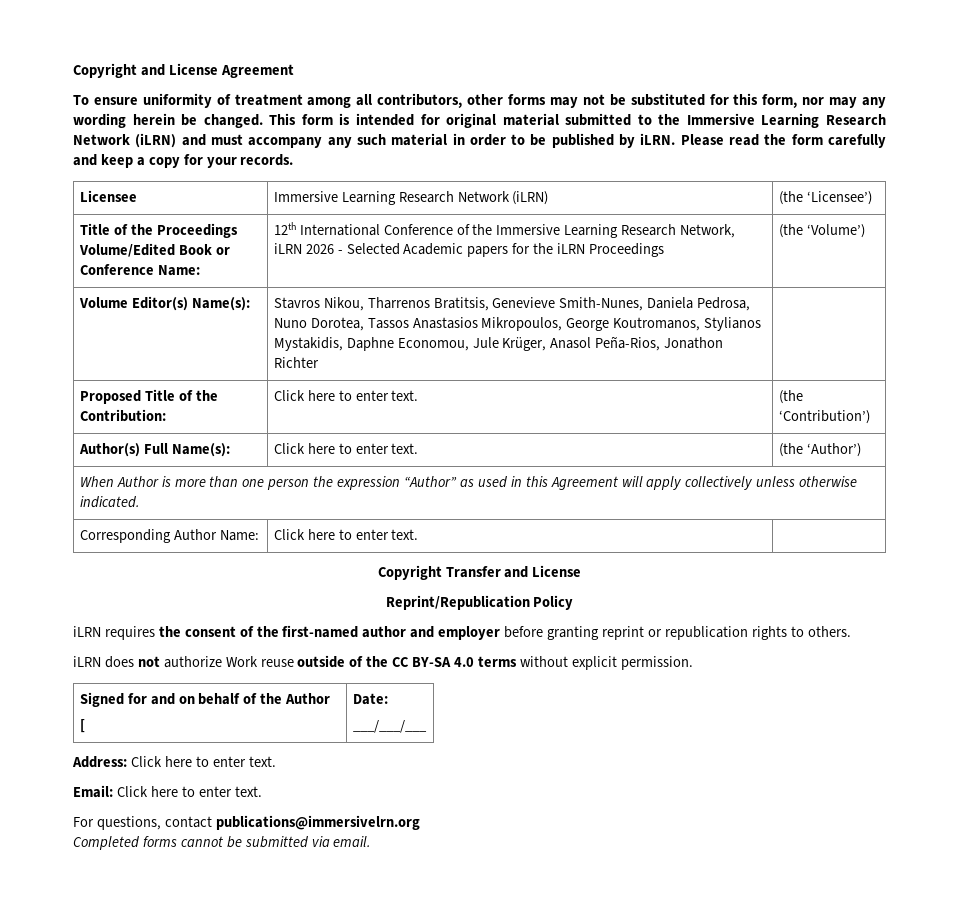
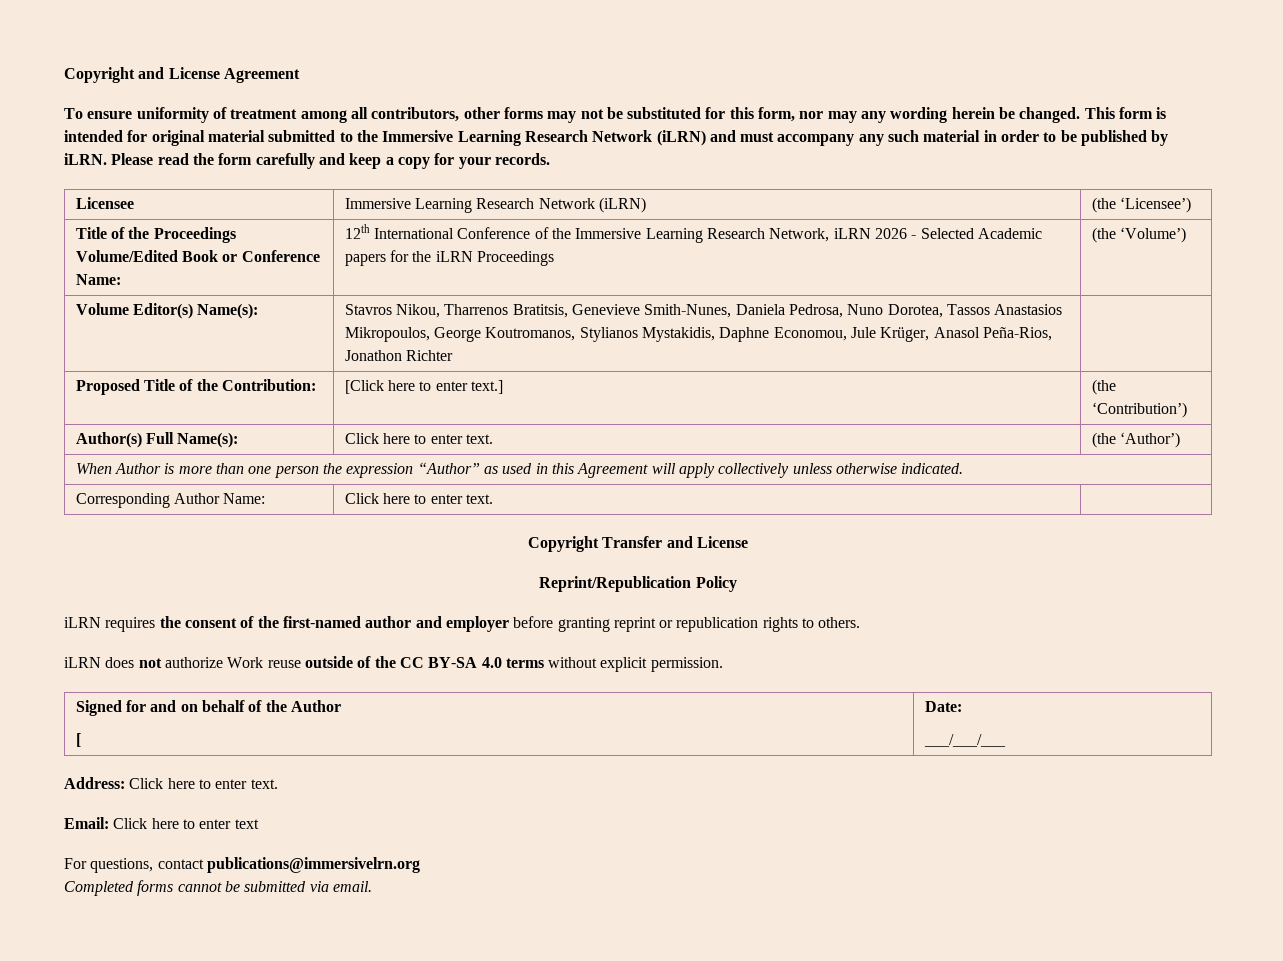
[273,390,419,401] Click here to enter text. -> [344,380,504,394] [Click here to enter text.]
[234,786,262,797] text. -> [234,819,259,829] text

